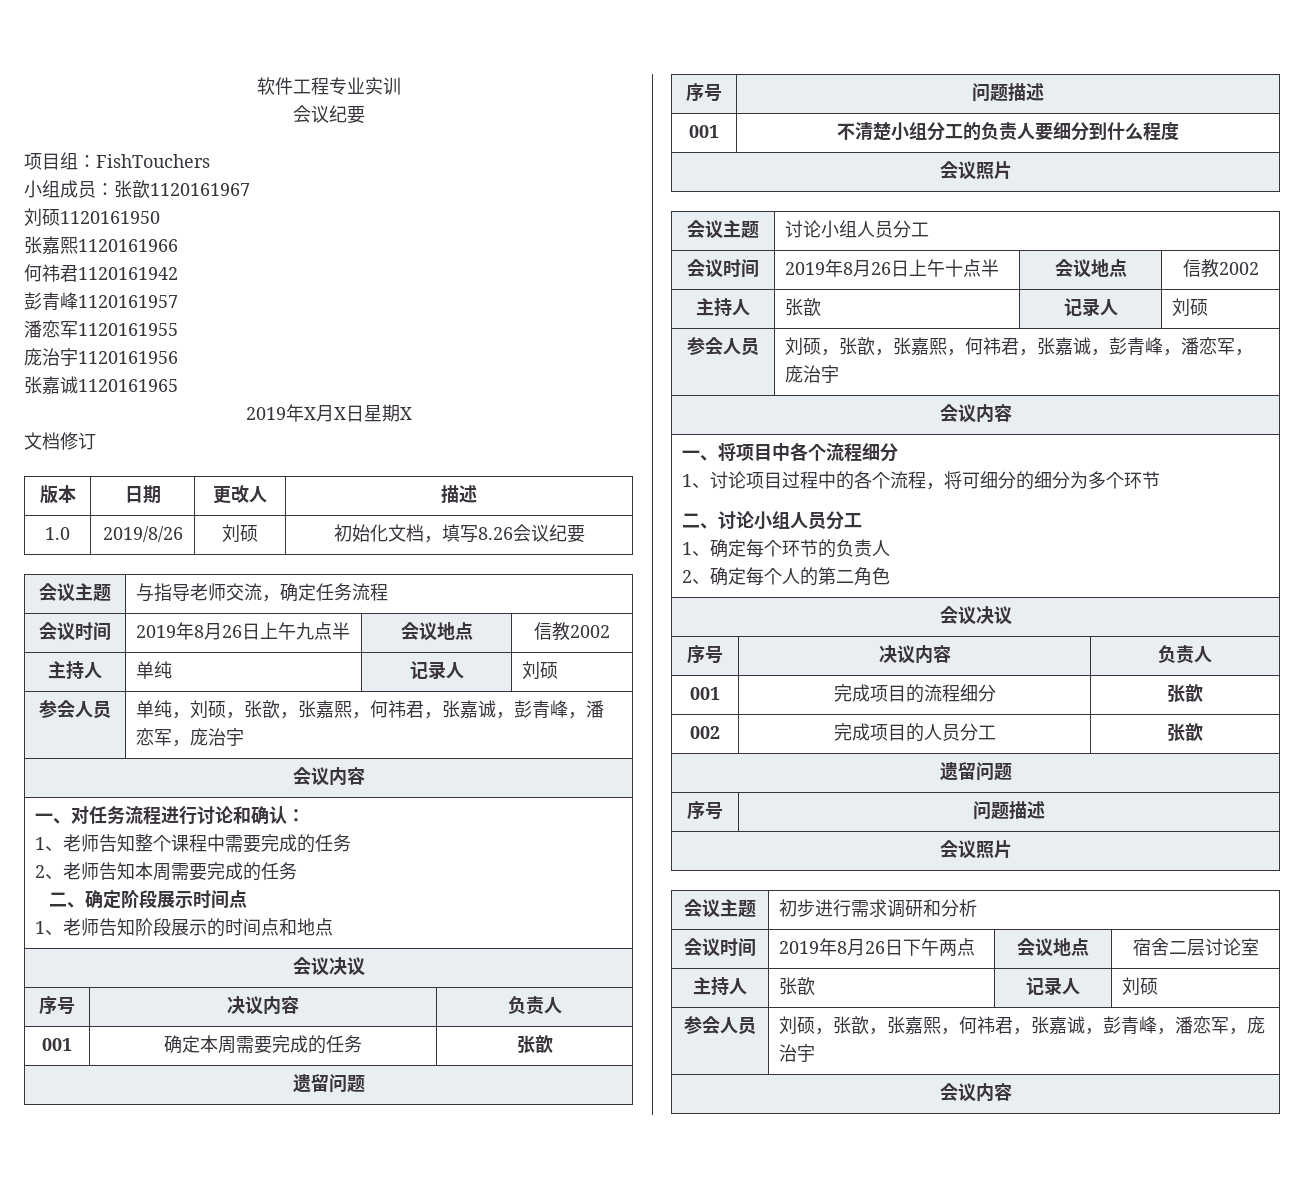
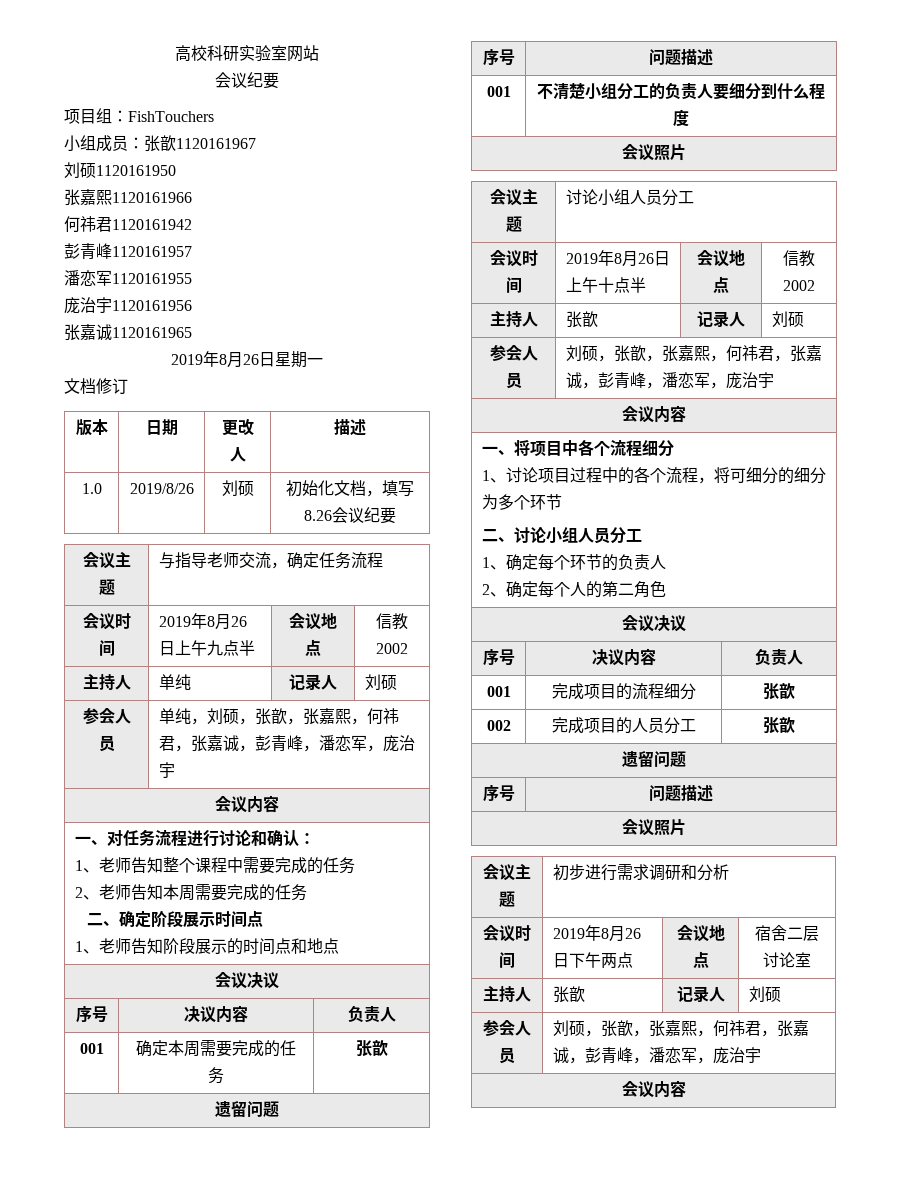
[256,77,401,95] 软件工程专业实训 -> [175,45,319,62] 高校科研实验室网站
[303,404,412,422] X月X日星期X -> [219,351,323,368] 8月26日星期一

